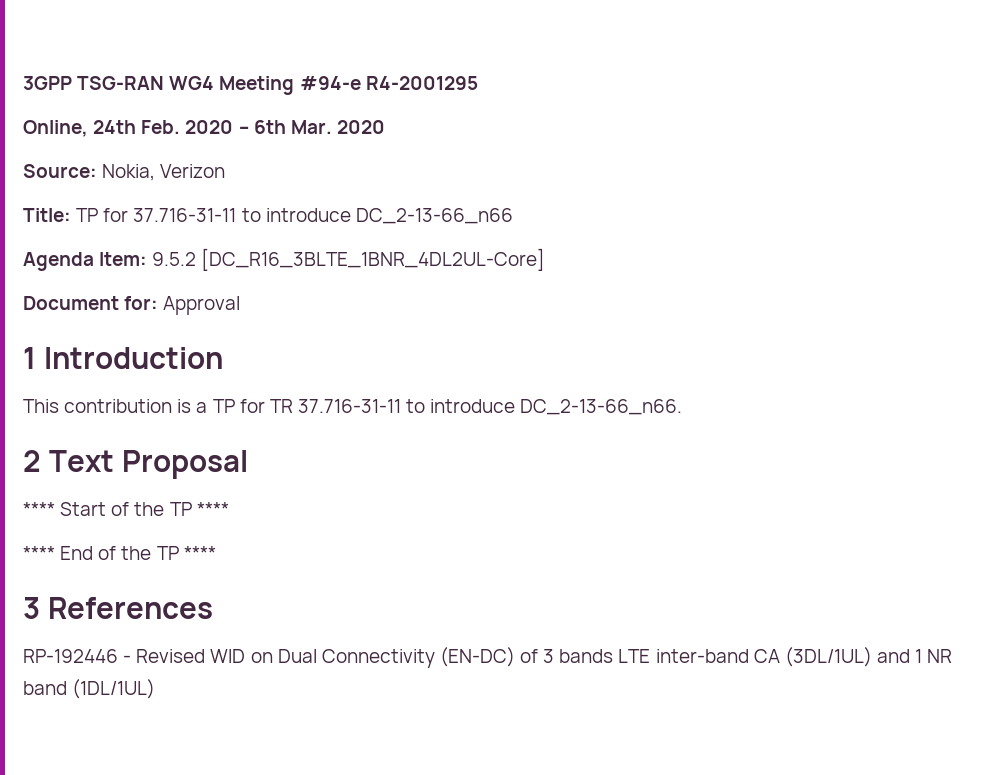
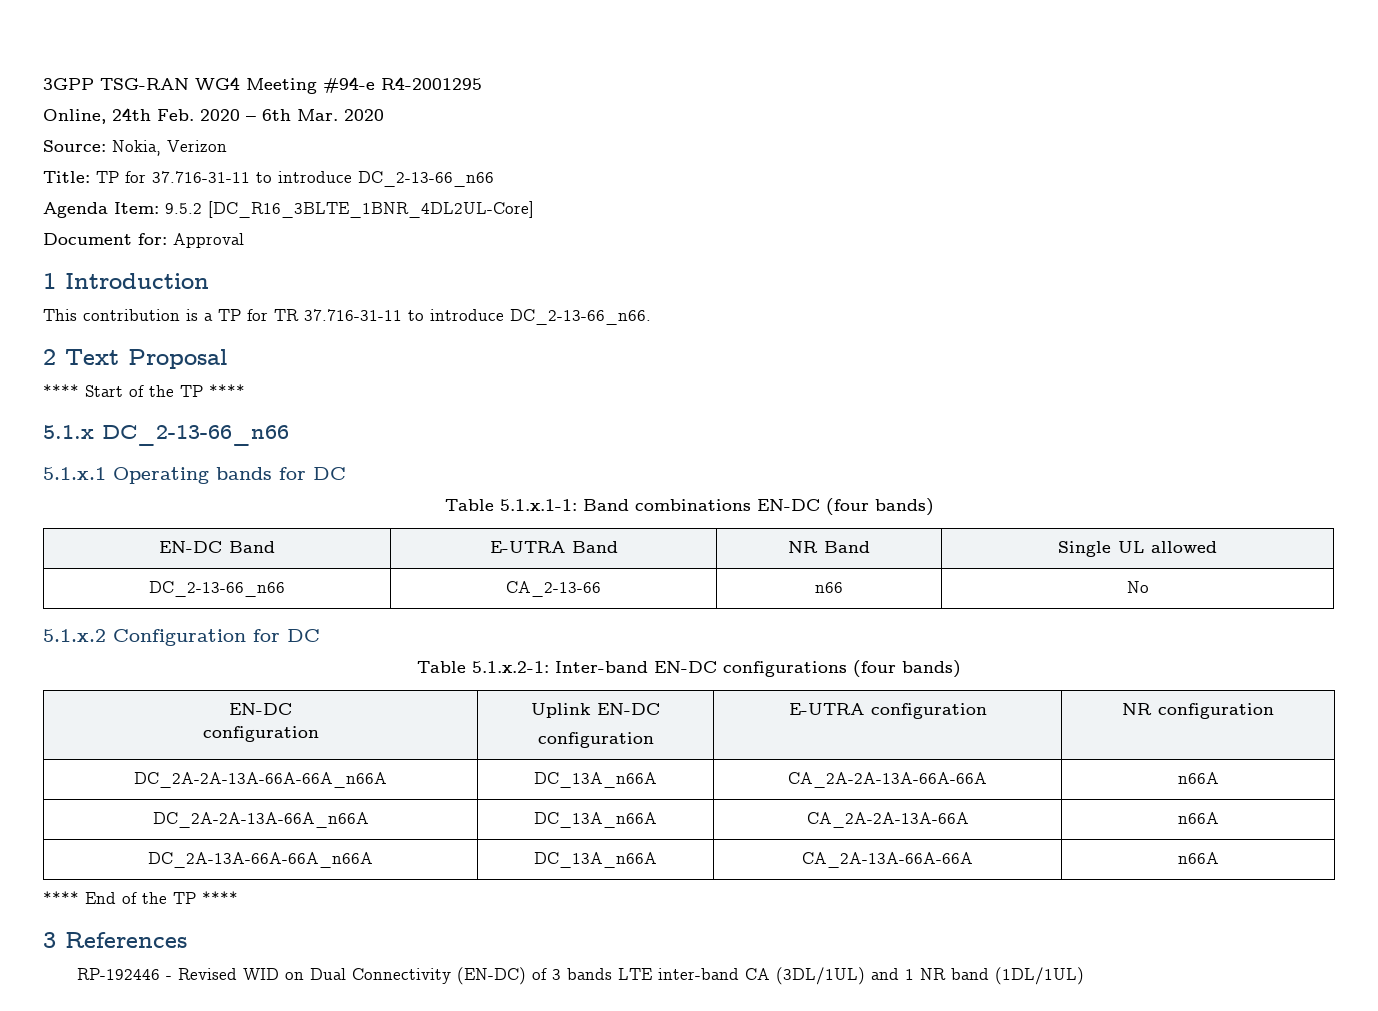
(229, 509) none -> [43,425,289,446] [43,467,346,484] [444,498,934,516] [159,541,275,553] [489,541,618,553] [788,541,870,553] [1058,541,1217,557] [149,581,285,597] [506,581,601,597] [815,582,843,593] [1126,581,1149,593] [43,629,320,646] [417,660,961,678] [229,703,292,715] [202,726,319,742] [531,703,660,718] [537,732,654,748] [788,703,987,719] [1122,703,1274,719] [134,772,387,788] [534,772,657,788] [788,772,987,788] [1177,772,1219,784] [152,812,369,828] [534,812,657,828] [806,812,969,828] [1177,812,1219,824] [148,852,373,868] [534,852,657,868] [802,852,973,868] [1177,852,1219,864] // 5.1.x DC_2-13-66_n66 // 5.1.x.1 Operating bands for DC // Table 5.1.x.1-1: Band combinations EN-DC (four bands) // EN-DC Band | E-UTRA Band | NR Band | Single UL allowed // DC_2-13-66_n66 | CA_2-13-66 | n66 | No // 5.1.x.2 Configuration for DC // Table 5.1.x.2-1: Inter-band EN-DC configurations (four bands) // EN-DC // configuration | Uplink EN-DC // configuration | E-UTRA configuration | NR configuration // DC_2A-2A-13A-66A-66A_n66A | DC_13A_n66A | CA_2A-2A-13A-66A-66A | n66A // DC_2A-2A-13A-66A_n66A | DC_13A_n66A | CA_2A-2A-13A-66A | n66A // DC_2A-13A-66A-66A_n66A | DC_13A_n66A | CA_2A-13A-66A-66A | n66A

